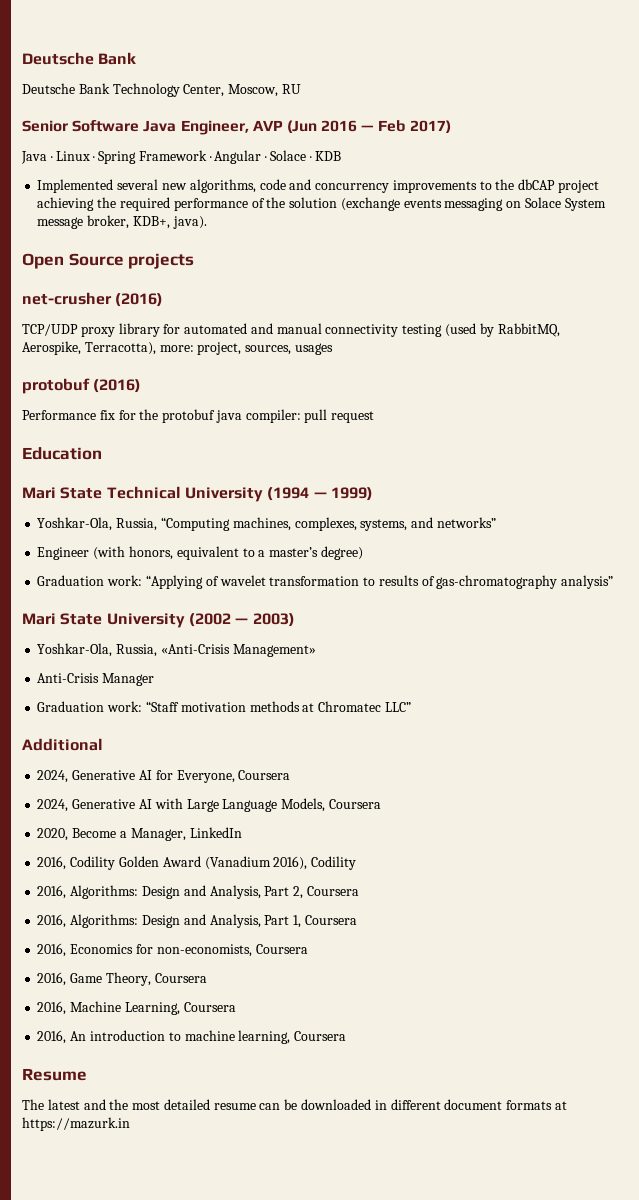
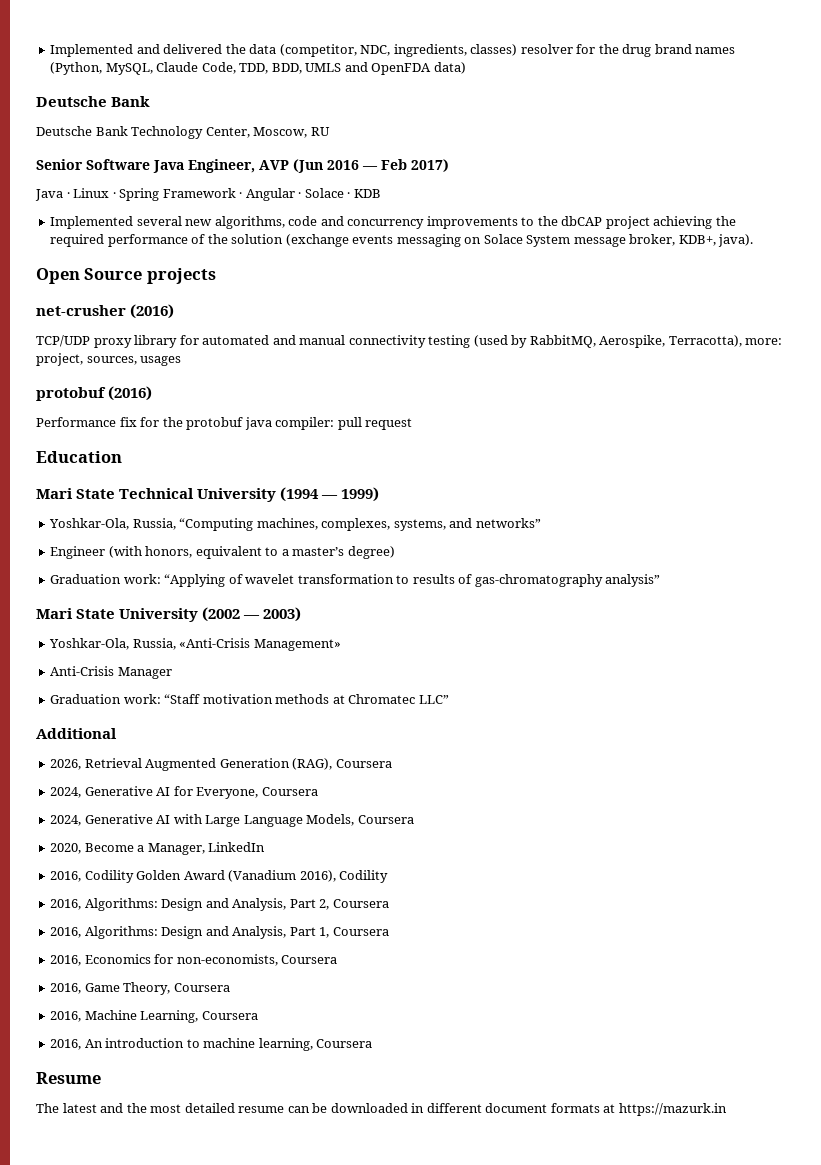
(22, 58) none -> [50,44,736,57] [50,62,466,75] Implemented and delivered the data (competitor, NDC, ingredients, classes) resolver for the drug brand names (Python, MySQL, Claude Code, TDD, BDD, UMLS and OpenFDA data) //
(103, 744) none -> [50,758,392,771] // 2026, Retrieval Augmented Generation (RAG), Coursera

